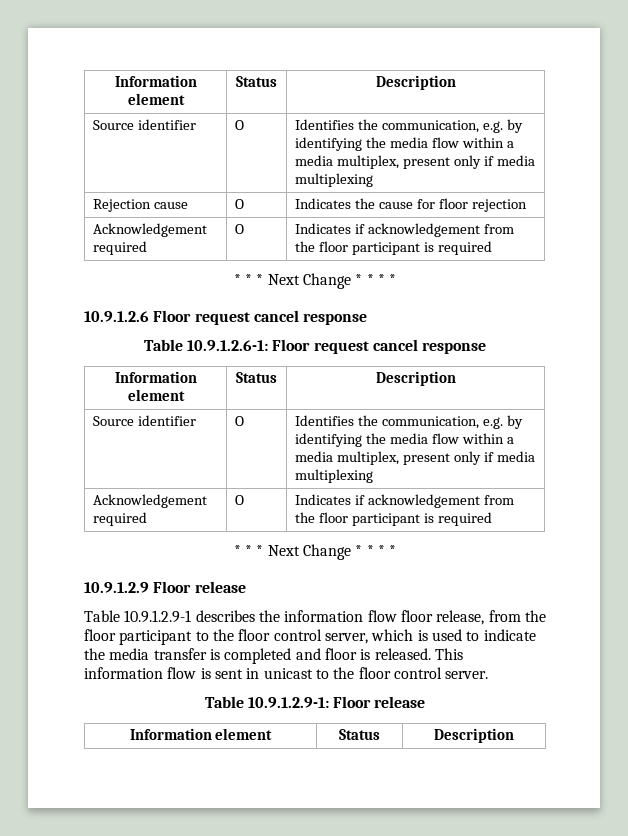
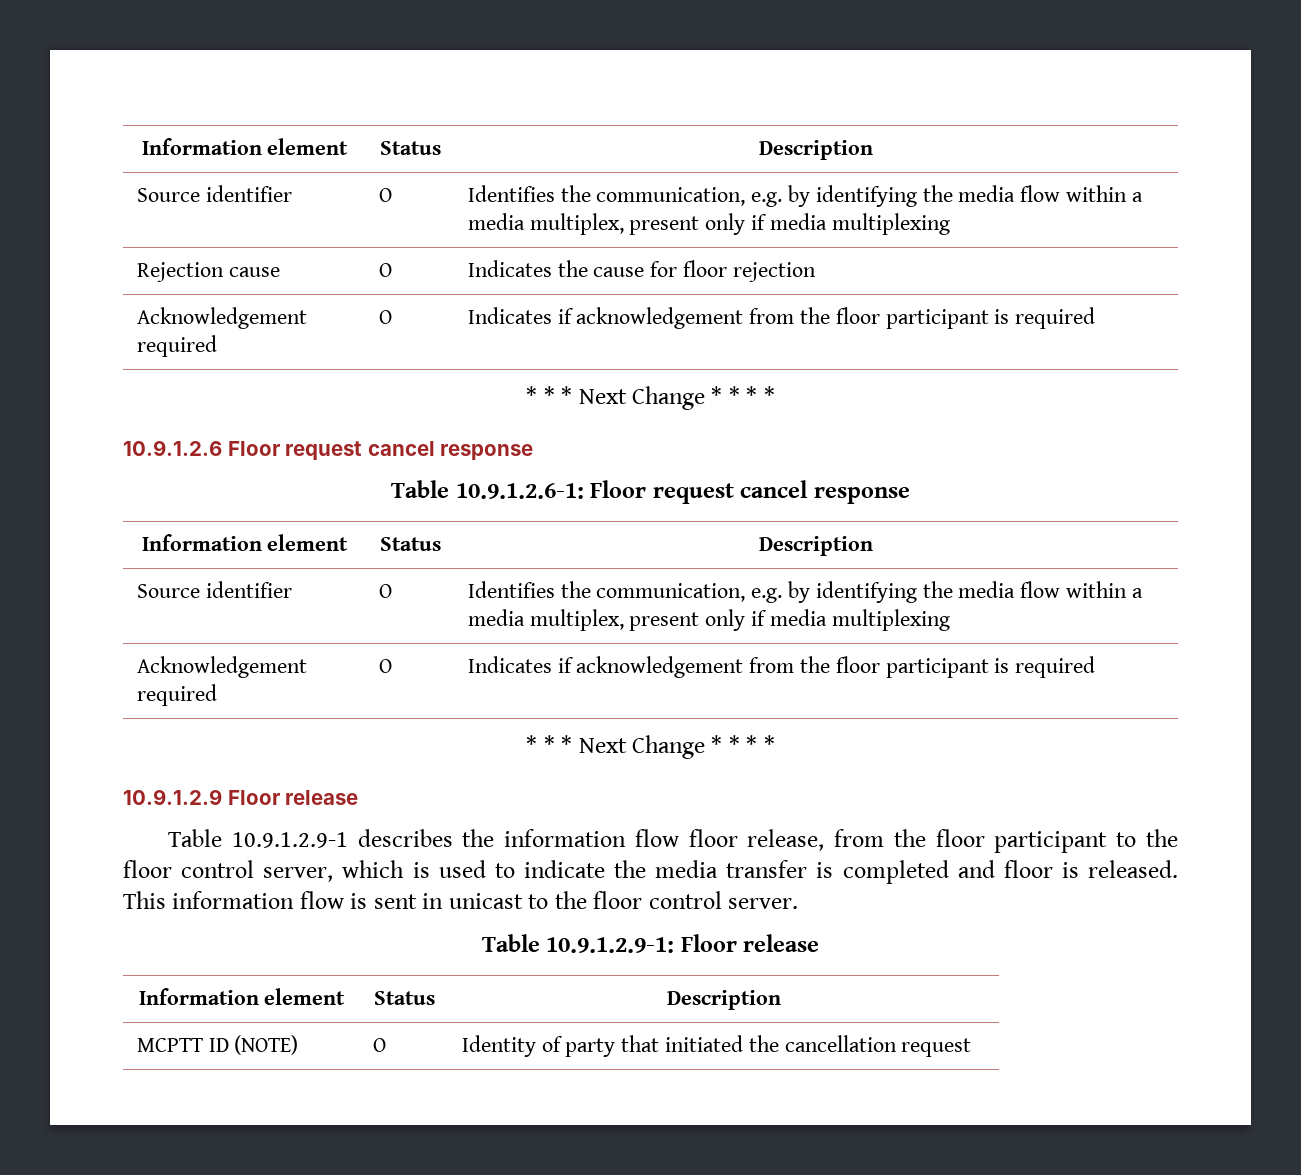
(514, 735) none -> [136,1035,299,1055] [372,1038,386,1052] [461,1035,972,1057] // MCPTT ID (NOTE) | O | Identity of party that initiated the cancellation request

